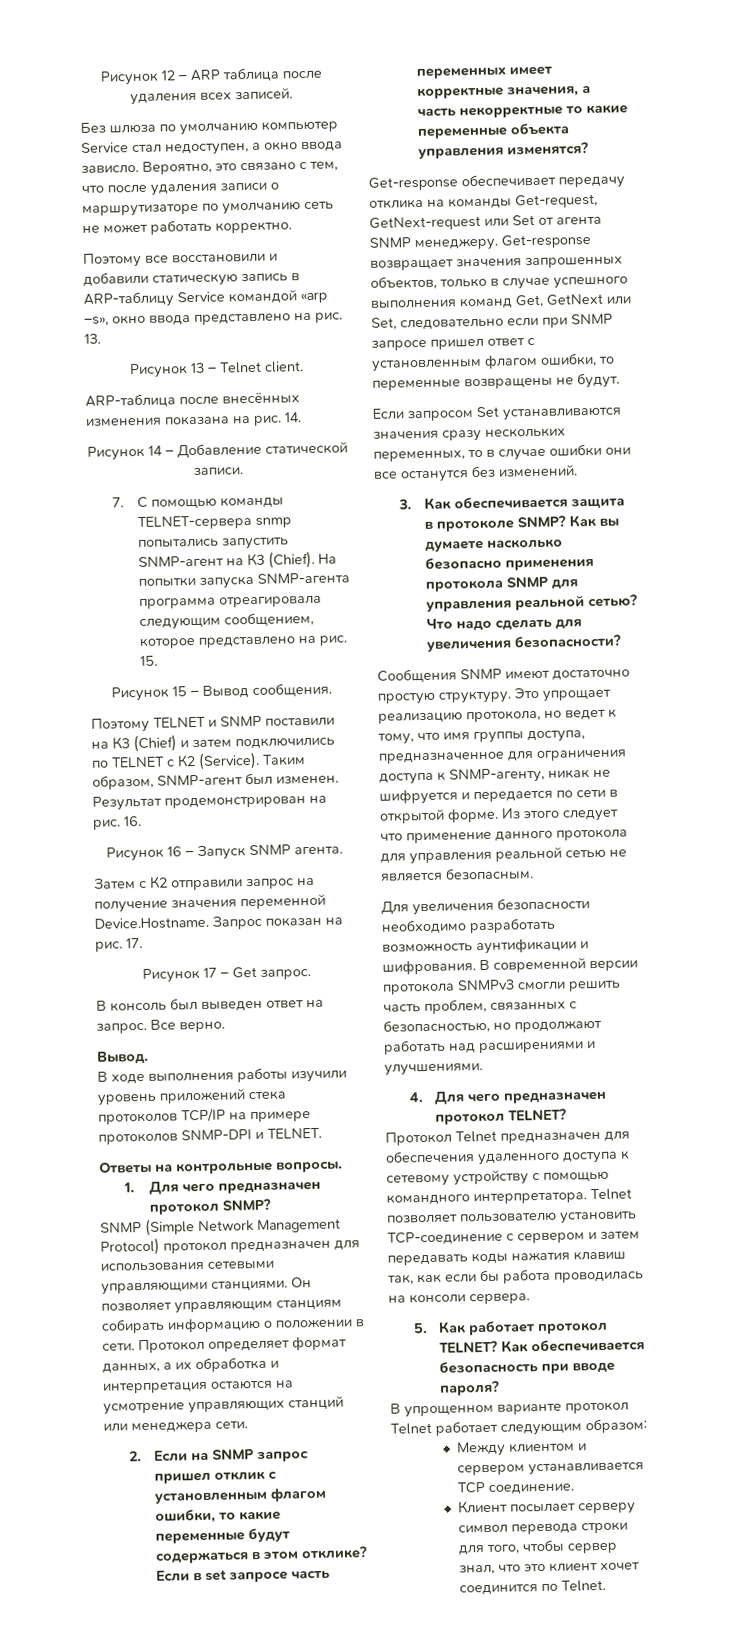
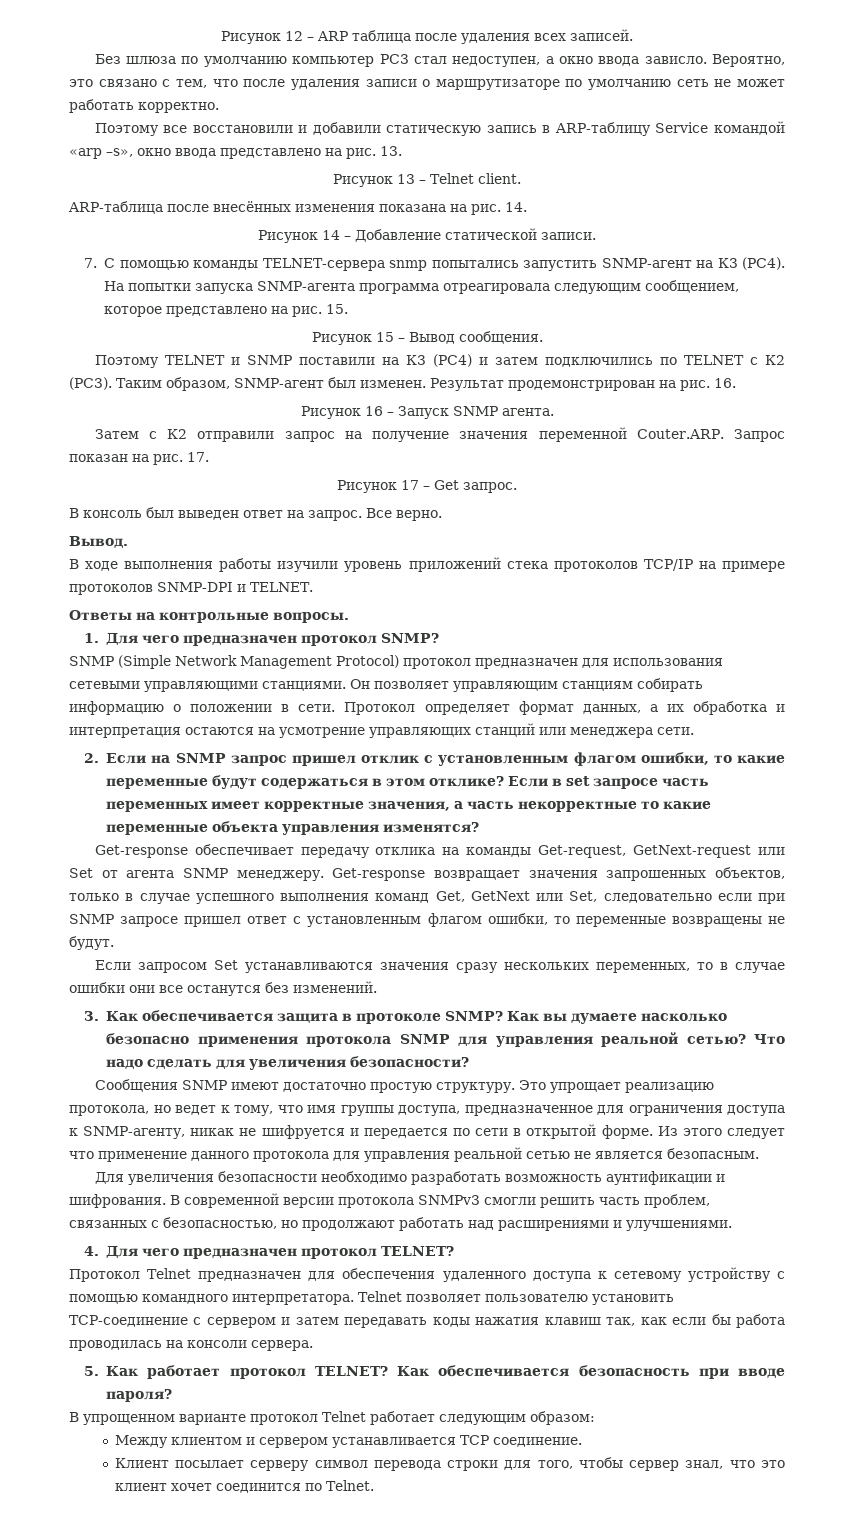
[81,142,129,153] Service -> [379,54,409,64] PC3
[268,550,316,569] (Chief). -> [742,257,786,270] (PC4).
[133,734,177,753] (Chief) -> [432,354,472,367] (PC4)
[198,751,260,770] (Service). -> [69,377,112,390] (PC3).
[94,916,209,930] Device.Hostname. -> [636,429,724,439] Couter.ARP.

